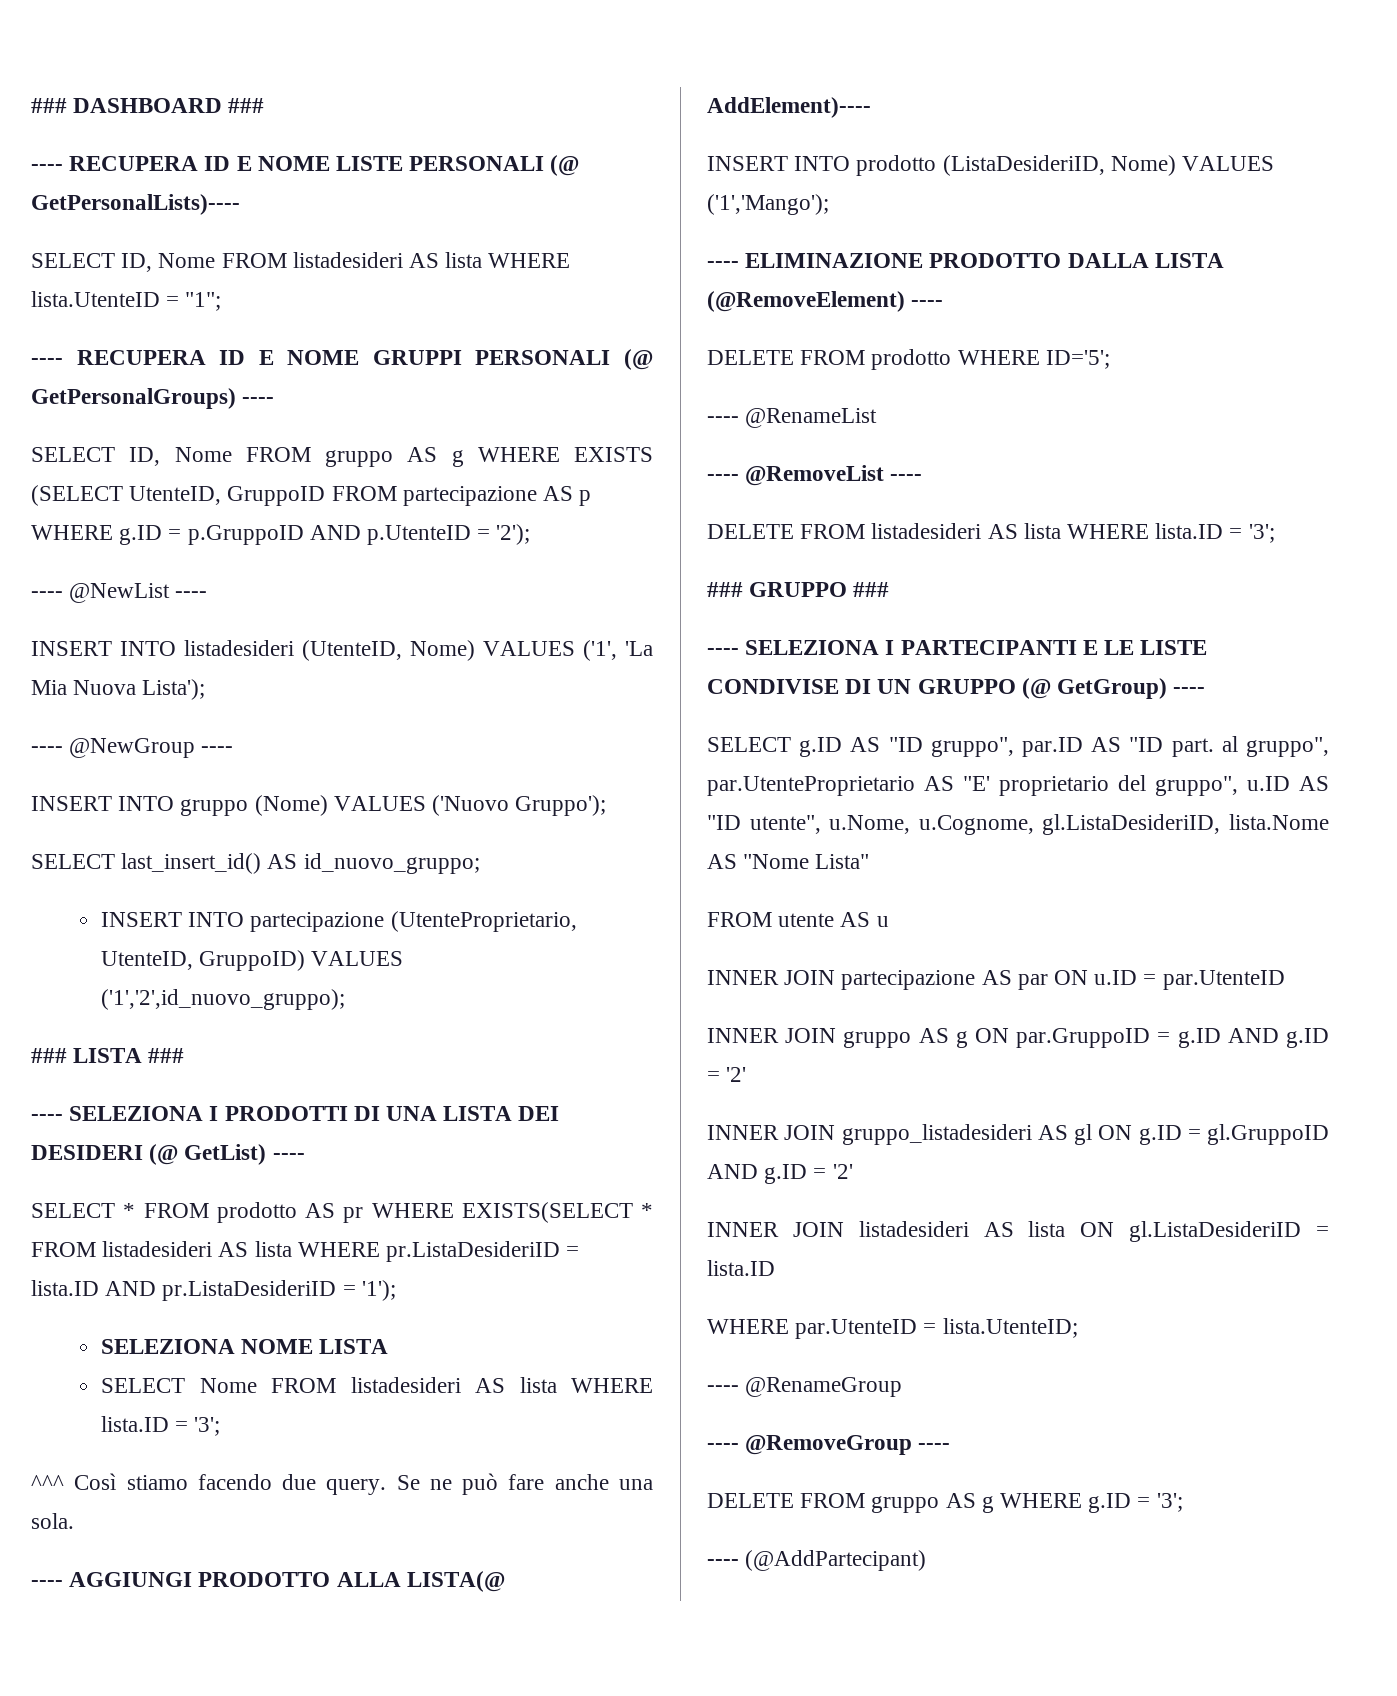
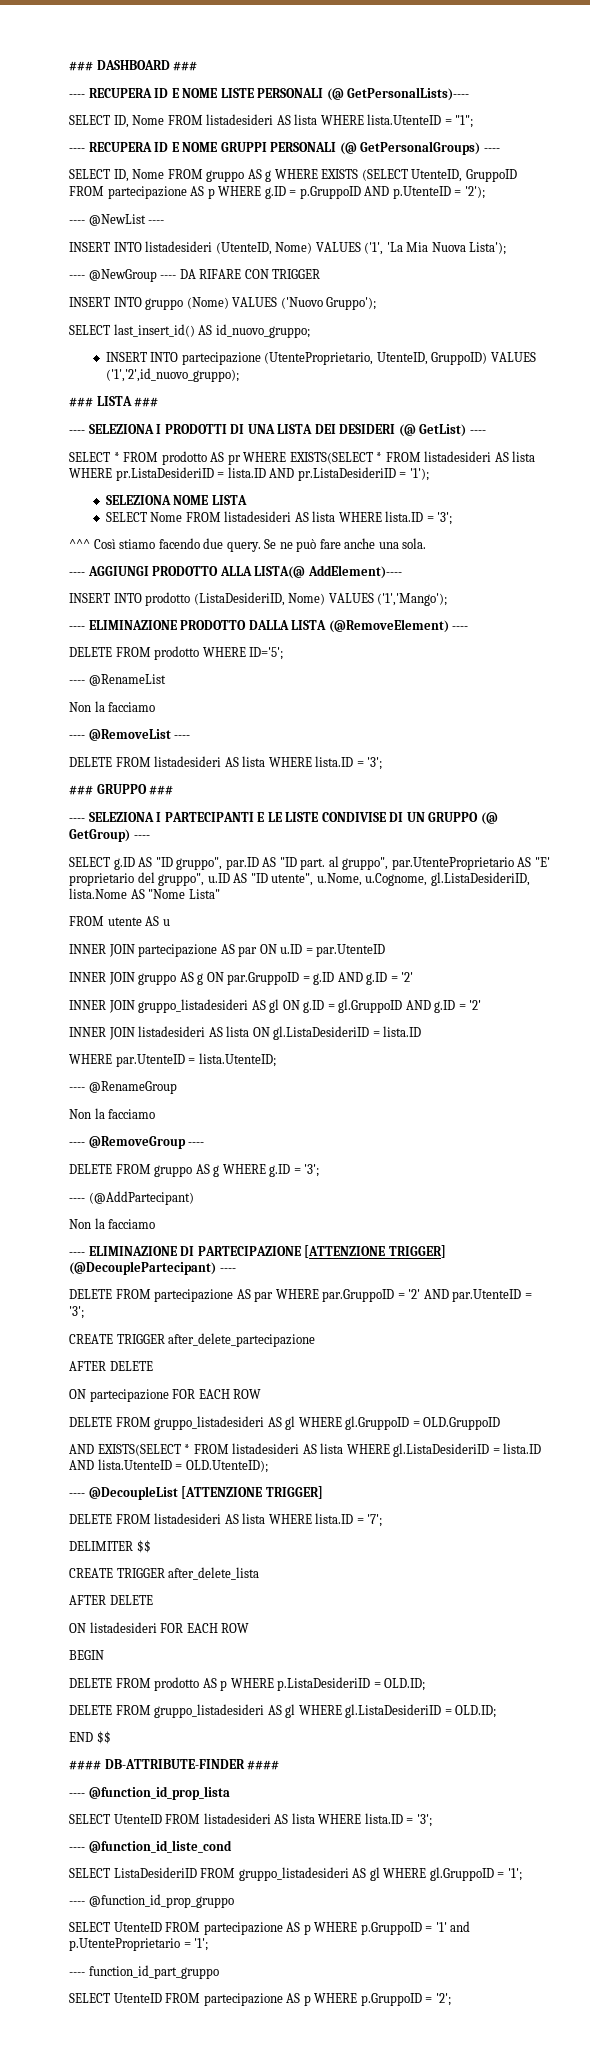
(234, 749) none -> [179,269,321,279] DA RIFARE CON TRIGGER
(878, 418) none -> [69,701,156,712] // Non la facciamo
(903, 1387) none -> [69,1108,156,1119] // Non la facciamo
(927, 1560) none -> [69,1218,156,1229] [69,1245,446,1258] [69,1261,236,1275] [69,1289,532,1302] [69,1306,84,1319] [69,1333,316,1347] [69,1361,153,1371] [69,1389,262,1402] [69,1416,501,1430] [69,1443,542,1457] [69,1459,268,1473] [69,1486,323,1500] [69,1513,383,1527] [69,1540,151,1553] [69,1567,260,1580] [69,1595,153,1605] [69,1622,250,1633] [69,1650,104,1660] [69,1677,426,1691] [69,1704,497,1718] [69,1731,111,1744] [69,1759,280,1770] [69,1786,230,1800] [69,1813,432,1827] [69,1840,232,1853] [69,1867,522,1881] [69,1894,234,1908] [69,1921,471,1935] [69,1938,209,1951] [69,1965,219,1979] [69,1993,451,2006] // Non la facciamo // ---- ELIMINAZIONE DI PARTECIPAZIONE [ATTENZIONE TRIGGER] (@DecouplePartecipant) ---- // DELETE FROM partecipazione AS par WHERE par.GruppoID = '2' AND par.UtenteID = '3'; // CREATE TRIGGER after_delete_partecipazione // AFTER DELETE // ON partecipazione FOR EACH ROW // DELETE FROM gruppo_listadesideri AS gl WHERE gl.GruppoID = OLD.GruppoID // AND EXISTS(SELECT * FROM listadesideri AS lista WHERE gl.ListaDesideriID = lista.ID AND lista.UtenteID = OLD.UtenteID); // ---- @DecoupleList [ATTENZIONE TRIGGER] // DELETE FROM listadesideri AS lista WHERE lista.ID = '7'; // DELIMITER $$ // CREATE TRIGGER after_delete_lista // AFTER DELETE // ON listadesideri FOR EACH ROW // BEGIN // DELETE FROM prodotto AS p WHERE p.ListaDesideriID = OLD.ID; // DELETE FROM gruppo_listadesideri AS gl WHERE gl.ListaDesideriID = OLD.ID; // END $$ // #### DB-ATTRIBUTE-FINDER #### // ---- @function_id_prop_lista // SELECT UtenteID FROM listadesideri AS lista WHERE lista.ID = '3'; // ---- @function_id_liste_cond // SELECT ListaDesideriID FROM gruppo_listadesideri AS gl WHERE gl.GruppoID = '1'; // ---- @function_id_prop_gruppo // SELECT UtenteID FROM partecipazione AS p WHERE p.GruppoID = '1' and p.UtenteProprietario = '1'; // ---- function_id_part_gruppo // SELECT UtenteID FROM partecipazione AS p WHERE p.GruppoID = '2';

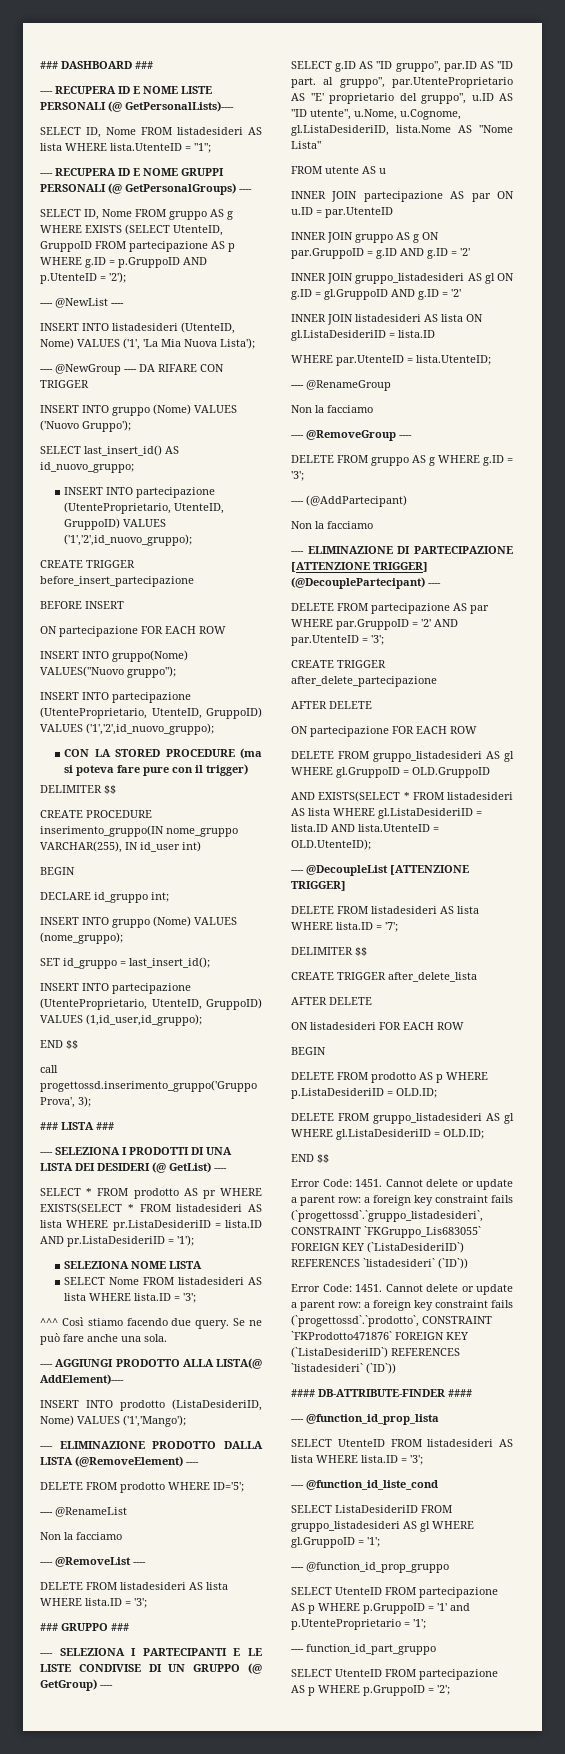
(239, 375) none -> [40,560,135,568] [40,576,194,587] [40,601,124,609] [40,626,226,637] [40,650,188,662] [40,666,176,678] [40,692,191,703] [40,707,262,719] [40,723,214,735] [64,748,262,759] [64,764,249,776] [40,785,116,794] [40,810,152,818] [40,825,238,837] [40,841,201,853] [40,867,75,875] [40,892,169,903] [40,916,237,928] [40,932,123,944] [40,957,210,969] [40,983,191,994] [40,998,262,1010] [40,1014,202,1026] [40,1040,78,1049] [40,1065,58,1073] [40,1080,257,1092] [40,1096,91,1108] // CREATE TRIGGER before_insert_partecipazione // BEFORE INSERT // ON partecipazione FOR EACH ROW // INSERT INTO gruppo(Nome) VALUES("Nuovo gruppo"); // INSERT INTO partecipazione (UtenteProprietario, UtenteID, GruppoID) VALUES ('1','2',id_nuovo_gruppo); // CON LA STORED PROCEDURE (ma si poteva fare pure con il trigger) // DELIMITER $$ // CREATE PROCEDURE inserimento_gruppo(IN nome_gruppo VARCHAR(255), IN id_user int) // BEGIN // DECLARE id_gruppo int; // INSERT INTO gruppo (Nome) VALUES (nome_gruppo); // SET id_gruppo = last_insert_id(); // INSERT INTO partecipazione (UtenteProprietario, UtenteID, GruppoID) VALUES (1,id_user,id_gruppo); // END $$ // call progettossd.inserimento_gruppo('Gruppo Prova', 3);
(111, 1737) none -> [291,1179,513,1190] [291,1195,513,1206] [291,1210,483,1222] [291,1226,481,1238] [291,1242,464,1253] [291,1258,468,1269] [291,1284,513,1295] [291,1300,513,1311] [291,1315,492,1327] [291,1331,468,1340] [291,1347,460,1358] [291,1363,396,1374] // Error Code: 1451. Cannot delete or update a parent row: a foreign key constraint fails (`progettossd`.`gruppo_listadesideri`, CONSTRAINT `FKGruppo_Lis683055` FOREIGN KEY (`ListaDesideriID`) REFERENCES `listadesideri` (`ID`)) // Error Code: 1451. Cannot delete or update a parent row: a foreign key constraint fails (`progettossd`.`prodotto`, CONSTRAINT `FKProdotto471876` FOREIGN KEY (`ListaDesideriID`) REFERENCES `listadesideri` (`ID`))

